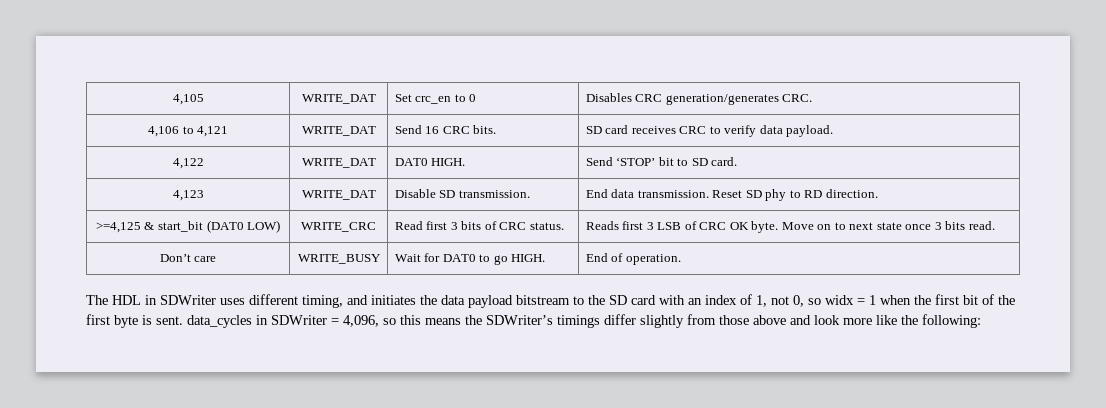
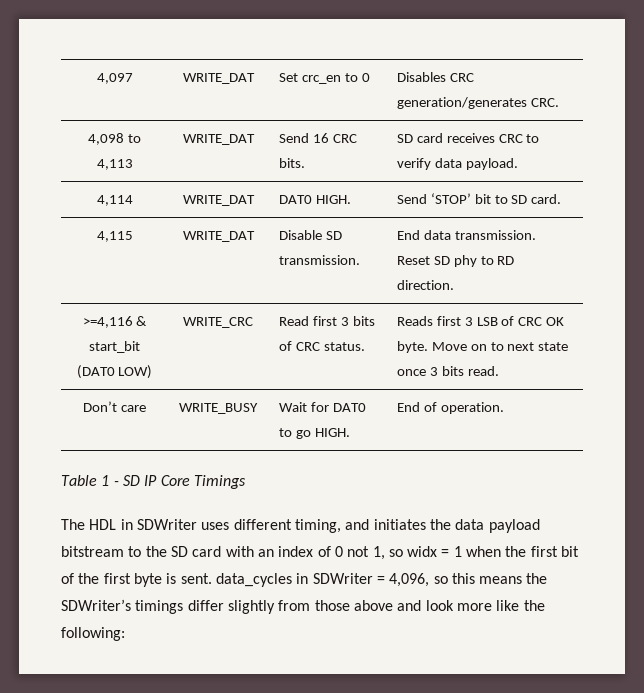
[172,94,204,105] 4,105 -> [96,73,133,84] 4,097
[147,126,229,137] 4,106 to 4,121 -> [88,133,141,145] [96,159,133,170] 4,098 to 4,113
[172,158,204,169] 4,122 -> [96,195,133,206] 4,114
[172,190,204,201] 4,123 -> [96,231,133,242] 4,115
[95,222,141,233] >=4,125 -> [82,316,133,328] >=4,116
(681, 259) none -> [61,475,246,489] // Table 1 - SD IP Core Timings
[756,295,804,307] 1, not 0, -> [334,546,385,560] 0 not 1,

